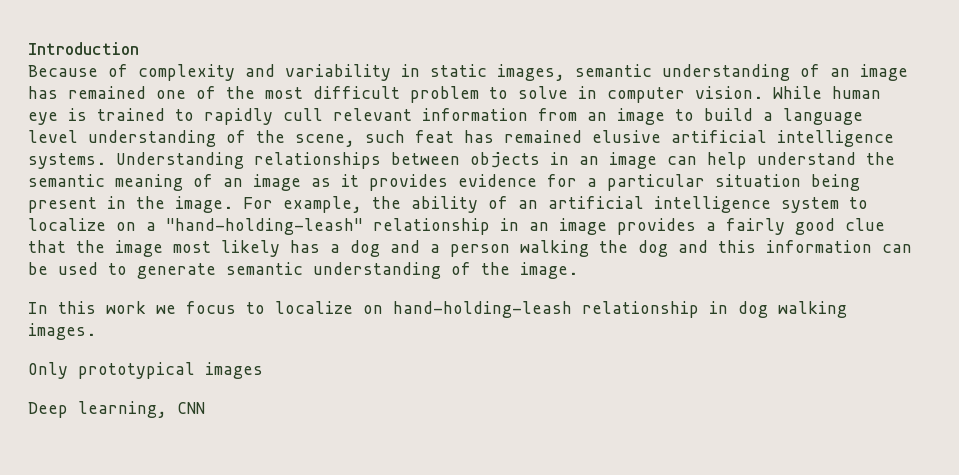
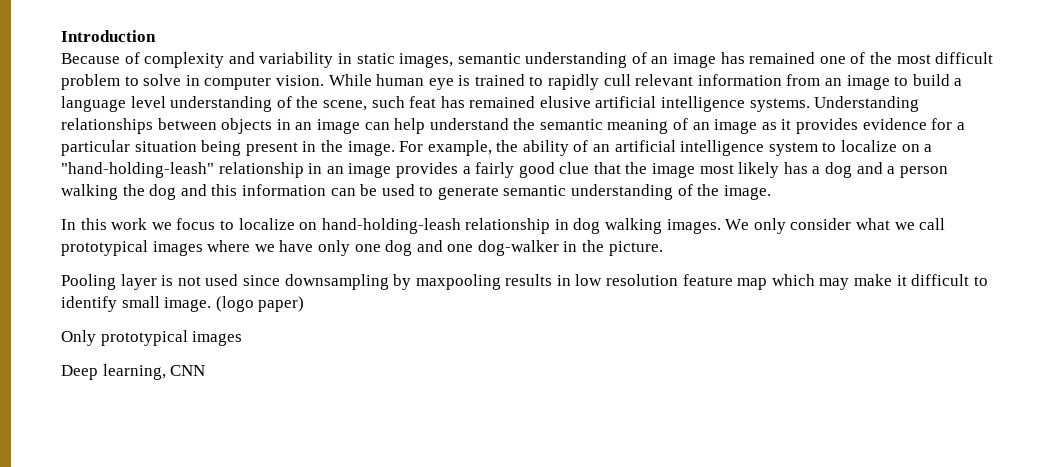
(96, 331) none -> [725,218,946,234] [61,240,663,256] [61,274,988,290] [61,296,305,312] We only consider what we call prototypical images where we have only one dog and one dog-walker in the picture. // Pooling layer is not used since downsampling by maxpooling results in low resolution feature map which may make it difficult to identify small image. (logo paper)

